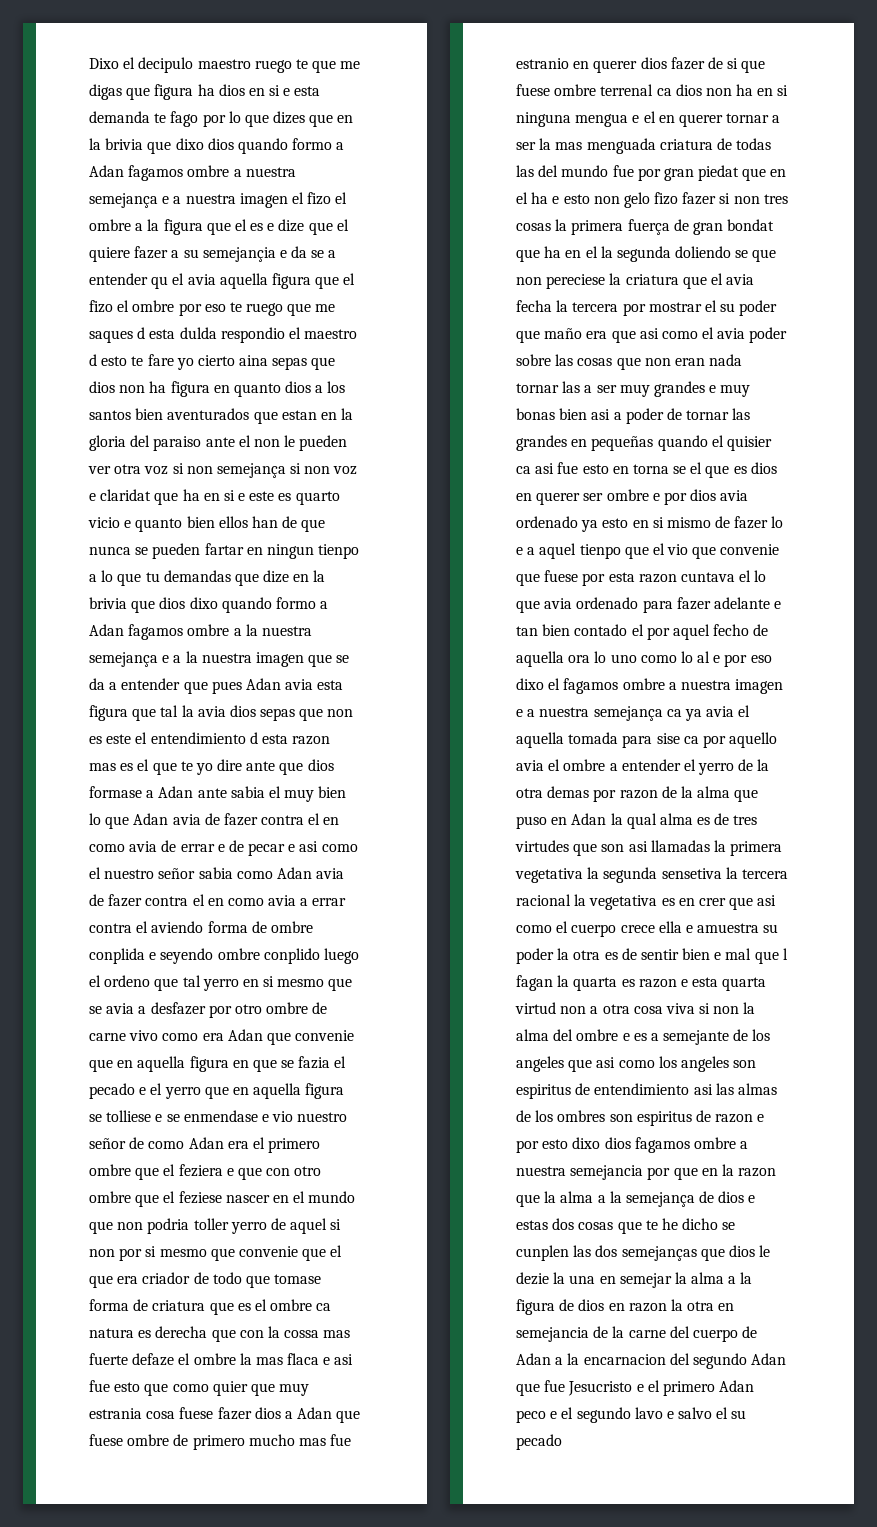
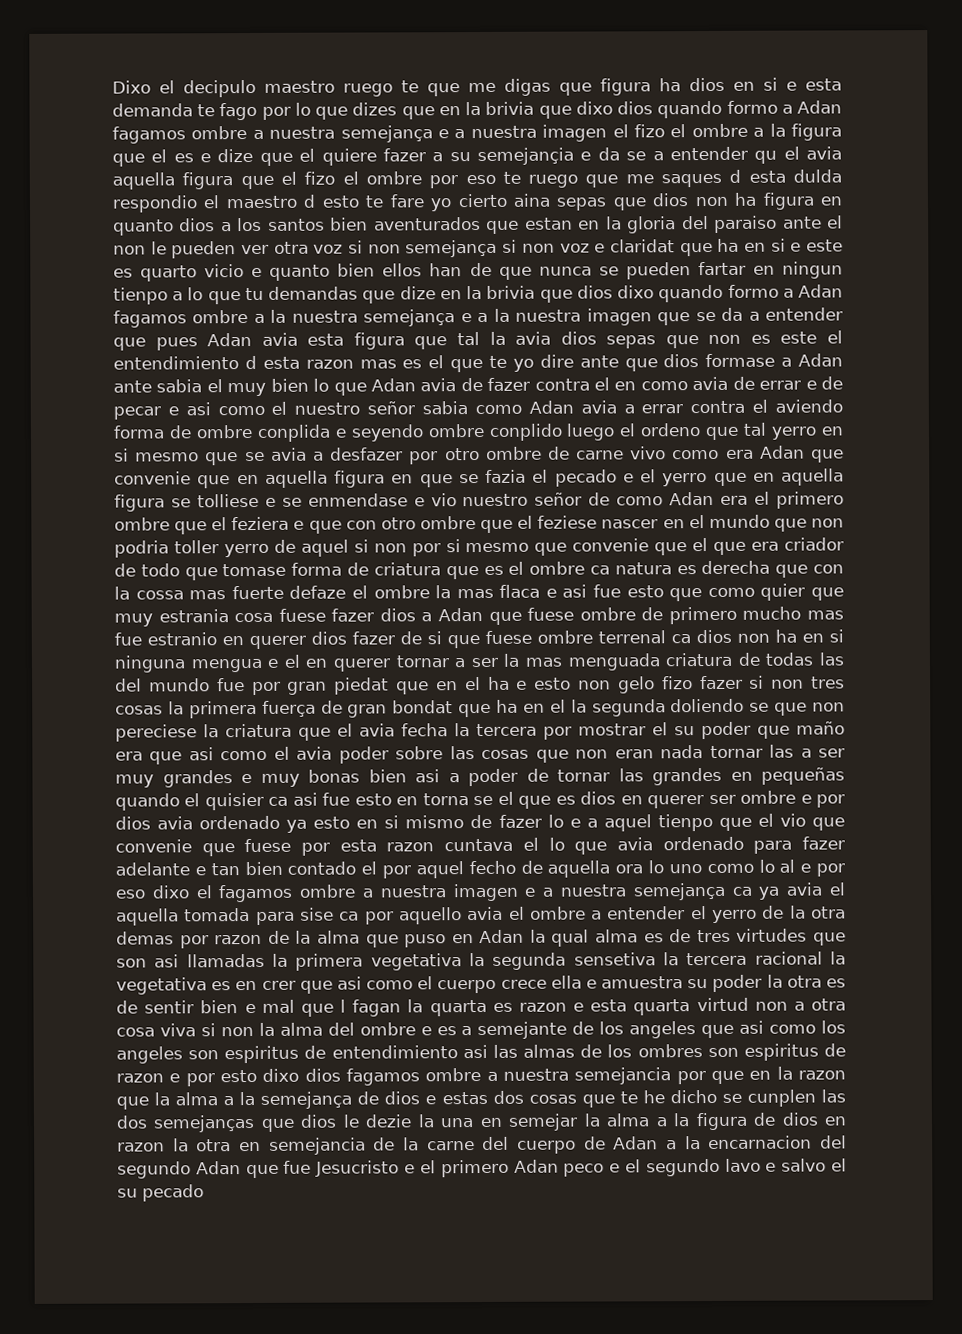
[89,894,297,907] de fazer contra el en como avia -> (617, 407) none

